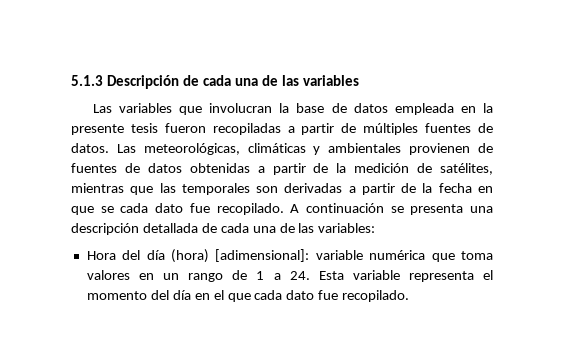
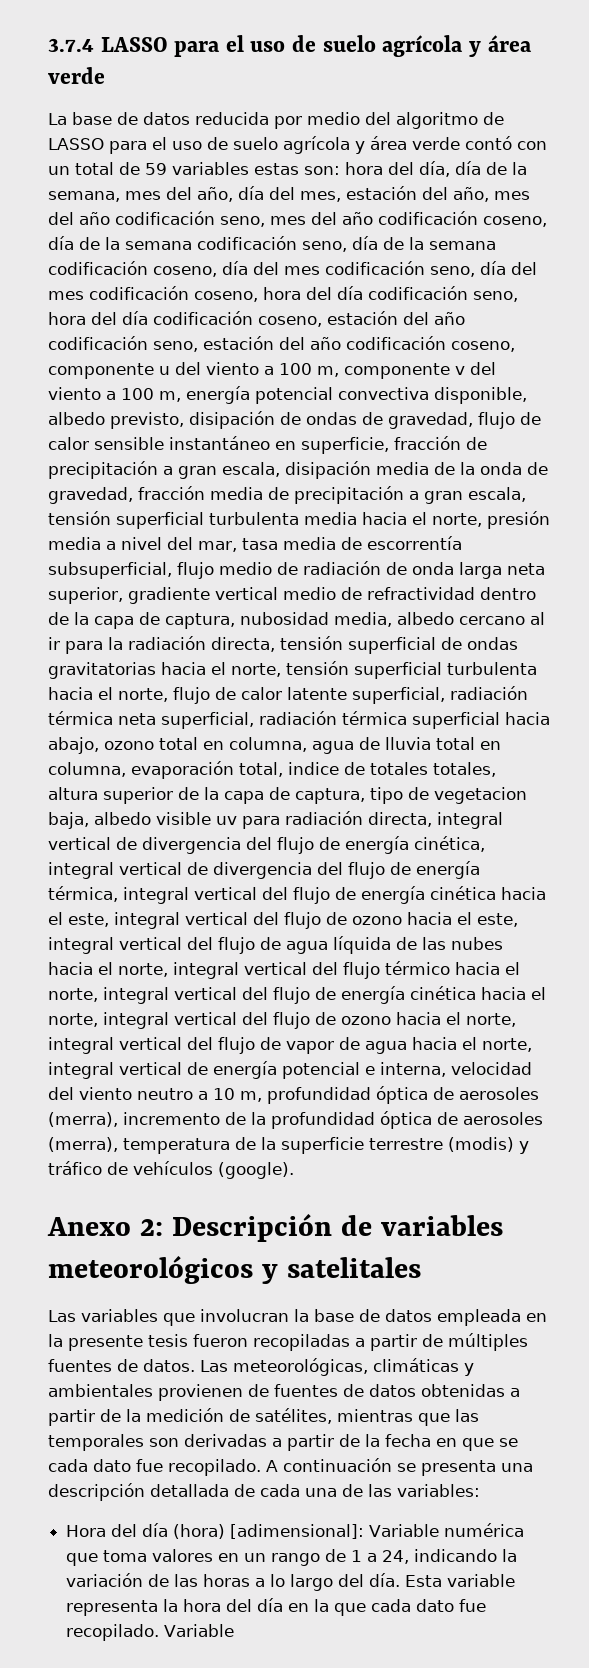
[71,75,360,89] 5.1.3 Descripción de cada una de las variables -> [48,35,532,57] [48,67,105,84] [48,112,504,129] [48,136,547,154] [48,161,527,177] [48,186,530,202] [48,211,547,227] [48,236,496,252] [48,261,537,277] [48,286,518,302] [48,311,465,327] [48,336,515,352] [48,362,496,379] [48,386,527,404] [48,411,541,429] [48,436,487,454] [48,461,548,479] [48,486,526,504] [48,511,550,529] [48,536,462,552] [48,561,545,579] [48,587,536,604] [48,612,545,629] [48,636,518,654] [48,661,537,679] [48,686,528,704] [48,711,550,729] [48,737,501,754] [48,761,496,779] [48,787,527,804] [48,811,503,829] [48,836,485,854] [48,861,480,879] [48,886,546,904] [48,912,518,929] [48,936,503,954] [48,961,520,979] [48,986,546,1004] [48,1012,516,1029] [48,1037,532,1054] [48,1061,532,1079] [48,1086,539,1104] [48,1111,543,1129] [48,1137,529,1154] [48,1161,294,1179] [47,1213,503,1242] [48,1255,421,1284] 3.7.4 LASSO para el uso de suelo agrícola y área verde // La base de datos reducida por medio del algoritmo de LASSO para el uso de suelo agrícola y área verde contó con un total de 59 variables estas son: hora del día, día de la semana, mes del año, día del mes, estación del año, mes del año codificación seno, mes del año codificación coseno, día de la semana codificación seno, día de la semana codificación coseno, día del mes codificación seno, día del mes codificación coseno, hora del día codificación seno, hora del día codificación coseno, estación del año codificación seno, estación del año codificación coseno, componente u del viento a 100 m, componente v del viento a 100 m, energía potencial convectiva disponible, albedo previsto, disipación de ondas de gravedad, flujo de calor sensible instantáneo en superficie, fracción de precipitación a gran escala, disipación media de la onda de gravedad, fracción media de precipitación a gran escala, tensión superficial turbulenta media hacia el norte, presión media a nivel del mar, tasa media de escorrentía subsuperficial, flujo medio de radiación de onda larga neta superior, gradiente vertical medio de refractividad dentro de la capa de captura, nubosidad media, albedo cercano al ir para la radiación directa, tensión superficial de ondas gravitatorias hacia el norte, tensión superficial turbulenta hacia el norte, flujo de calor latente superficial, radiación térmica neta superficial, radiación térmica superficial hacia abajo, ozono total en columna, agua de lluvia total en columna, evaporación total, indice de totales totales, altura superior de la capa de captura, tipo de vegetacion baja, albedo visible uv para radiación directa, integral vertical de divergencia del flujo de energía cinética, integral vertical de divergencia del flujo de energía térmica, integral vertical del flujo de energía cinética hacia el este, integral vertical del flujo de ozono hacia el este, integral vertical del flujo de agua líquida de las nubes hacia el norte, integral vertical del flujo térmico hacia el norte, integral vertical del flujo de energía cinética hacia el norte, integral vertical del flujo de ozono hacia el norte, integral vertical del flujo de vapor de agua hacia el norte, integral vertical de energía potencial e interna, velocidad del viento neutro a 10 m, profundidad óptica de aerosoles (merra), incremento de la profundidad óptica de aerosoles (merra), temperatura de la superficie terrestre (modis) y tráfico de vehículos (google). // Anexo 2: Descripción de variables meteorológicos y satelitales
[315,250,363,260] variable -> [369,1524,440,1537] Variable
[289,271,310,280] 24. -> [382,1549,518,1564] [66,1573,401,1591] 24, indicando la variación de las horas a lo largo del día.
[483,270,494,280] [86,291,147,300] el momento -> [163,1599,222,1612] la hora
[213,290,224,300] el -> [314,1599,330,1612] la
(410, 296) none -> [164,1624,235,1637] Variable

